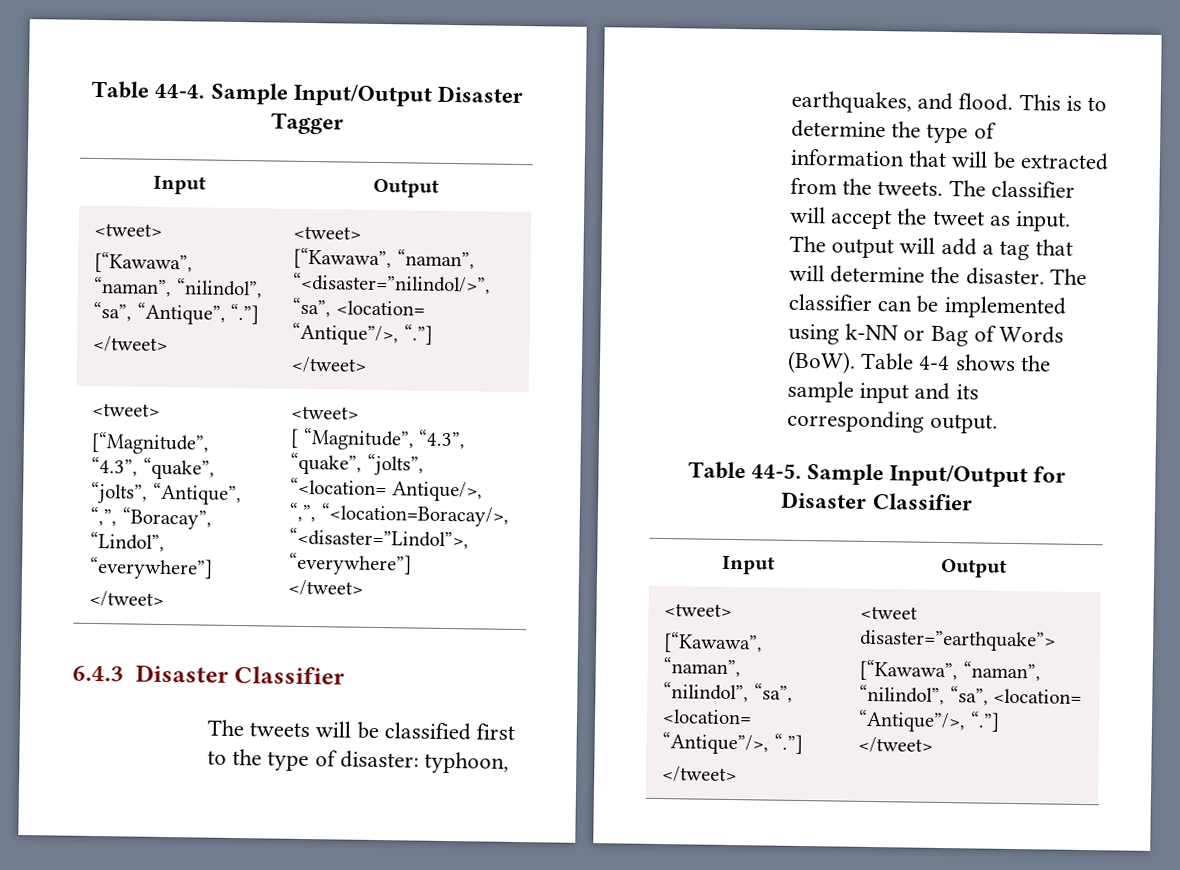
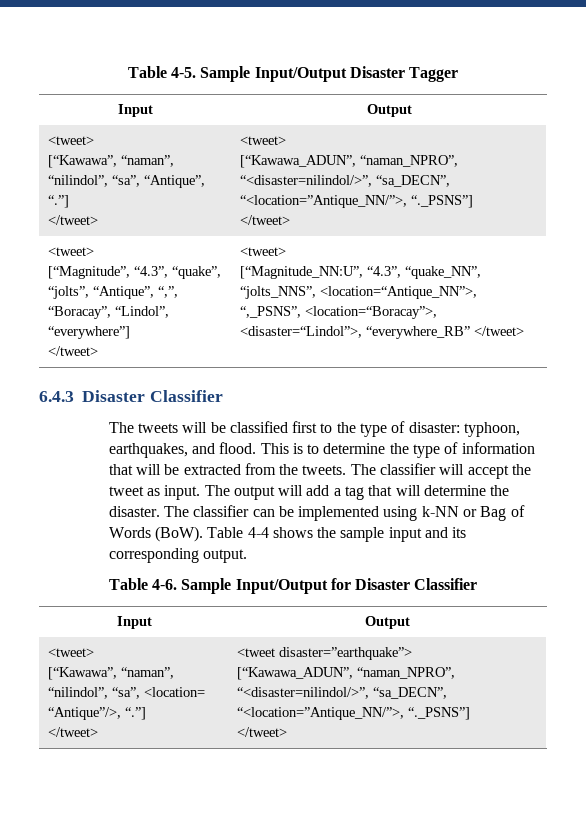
[91,80,206,99] Table 44-4. -> [127,66,197,78] Table 4-5.
[293,247,475,270] [292,272,492,295] [292,297,425,318] [292,322,433,346] [“Kawawa”, “naman”, “<disaster=”nilindol/>”, “sa”, <location= “Antique”/>, “.”] -> [239,155,458,168] [239,175,450,187] [239,195,473,208] [“Kawawa_ADUN”, “naman_NPRO”, “<disaster=nilindol/>”, “sa_DECN”, “<location=”Antique_NN/”>, “._PSNS”]
[290,427,467,451] [290,452,424,476] [290,477,483,502] [289,502,509,527] [289,527,470,550] [289,552,413,576] [ “Magnitude”, “4.3”, “quake”, “jolts”, “<location= Antique/>, “,”, “<location=Boracay/>, “<disaster=”Lindol”>, “everywhere”] // -> [239,266,481,279] [239,286,477,299] [239,306,437,319] [239,326,470,339] [“Magnitude_NN:U”, “4.3”, “quake_NN”, “jolts_NNS”, <location=“Antique_NN”>, “,_PSNS”, <location=“Boracay”>, <disaster=“Lindol”>, “everywhere_RB”
[750,463,802,479] 44-5. -> [151,579,177,590] 4-6.
[859,659,1041,682] [859,684,1083,706] [858,709,1000,733] [“Kawawa”, “naman”, “nilindol”, “sa”, <location= “Antique”/>, “.”] -> [236,667,455,680] [236,687,447,699] [236,707,470,720] [“Kawawa_ADUN”, “naman_NPRO”, “<disaster=nilindol/>”, “sa_DECN”, “<location=”Antique_NN/”>, “._PSNS”]

